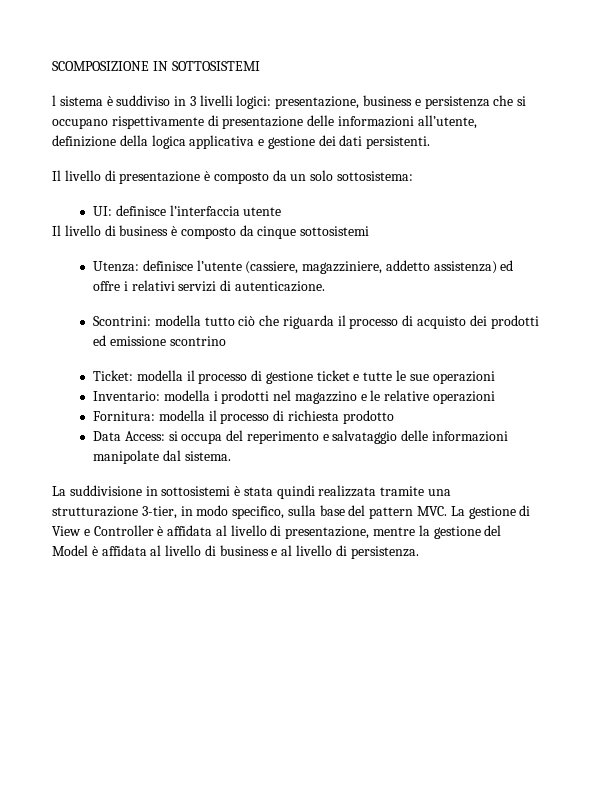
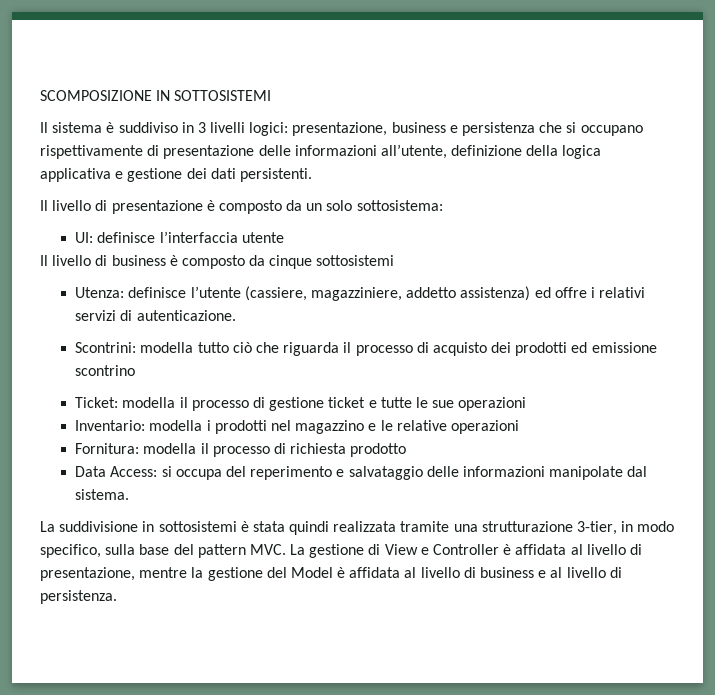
[52,95,56,106] l -> [40,122,48,133] Il

